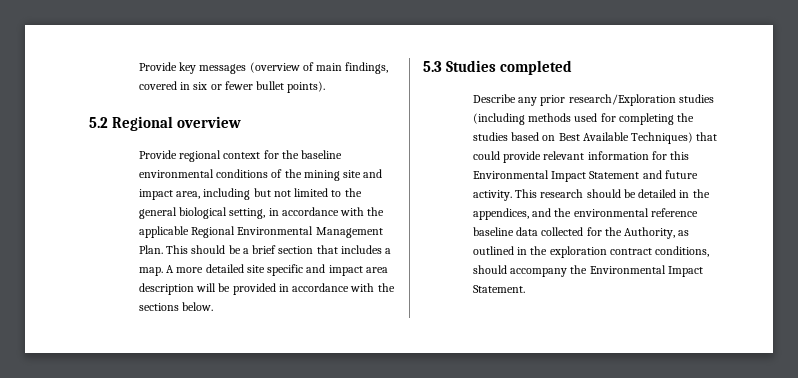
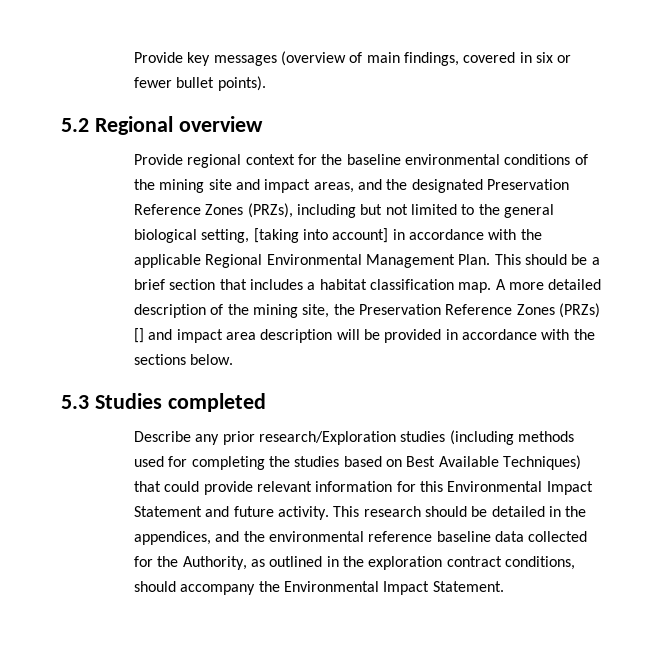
[176,191,201,199] area, -> [313,179,569,193] [134,203,293,218] areas, and the designated Preservation Reference Zones (PRZs),
(266, 213) none -> [253,228,389,243] [taking into account]
(392, 251) none -> [319,279,454,290] habitat classification
[246,264,304,276] site specific -> [134,303,600,318] [134,328,145,343] description of the mining site, the Preservation Reference Zones (PRZs) []

